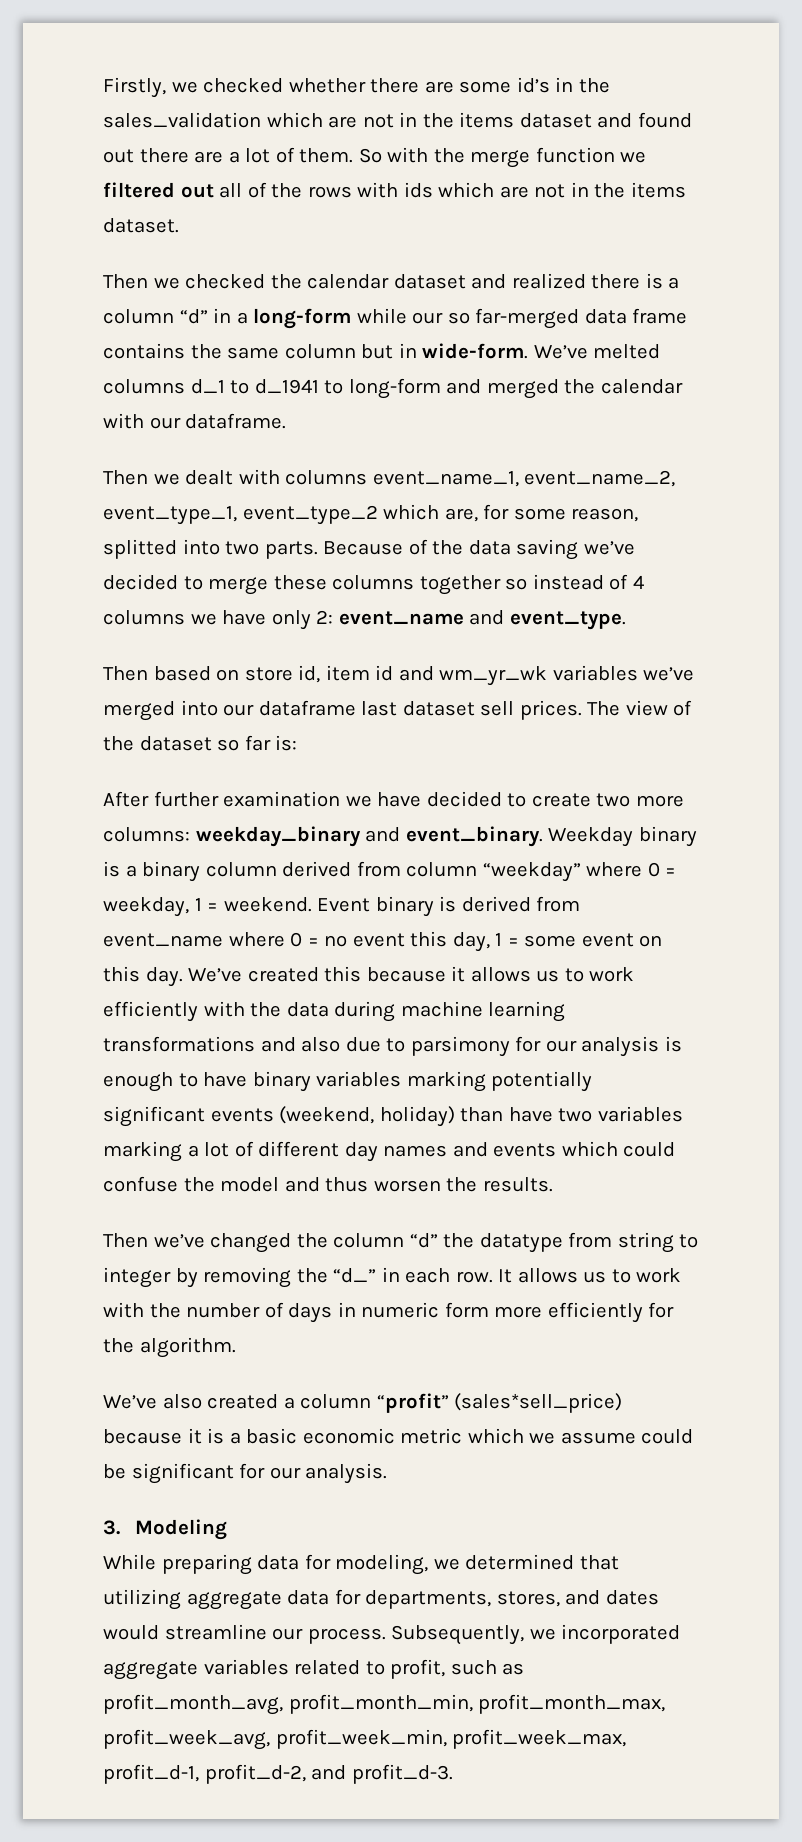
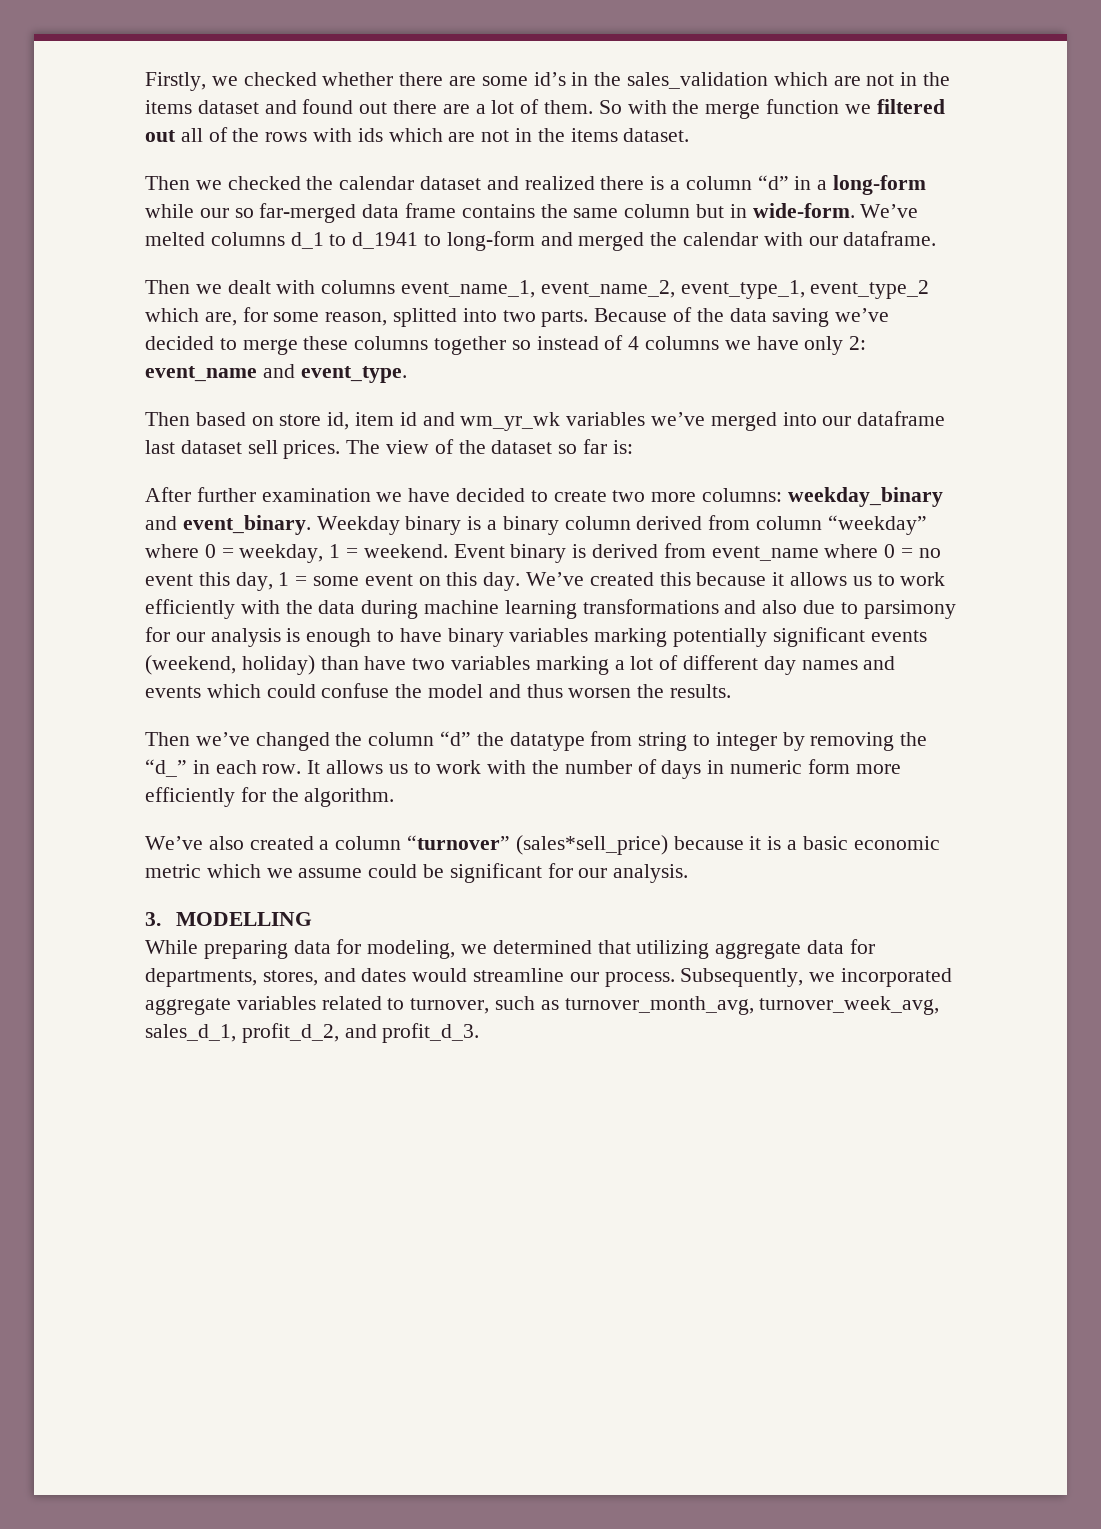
[376,1393,449,1413] “profit” -> [407,835,511,850] “turnover”
[135,1519,228,1540] Modeling -> [175,912,312,926] MODELLING
[390,1659,446,1679] profit, -> [410,998,490,1014] turnover,
[103,1694,666,1715] [103,1729,627,1750] [103,1764,453,1784] profit_month_avg, profit_month_min, profit_month_max, profit_week_avg, profit_week_min, profit_week_max, profit_d-1, profit_d-2, and profit_d-3. -> [564,996,940,1015] [145,1023,480,1043] turnover_month_avg, turnover_week_avg, sales_d_1, profit_d_2, and profit_d_3.

